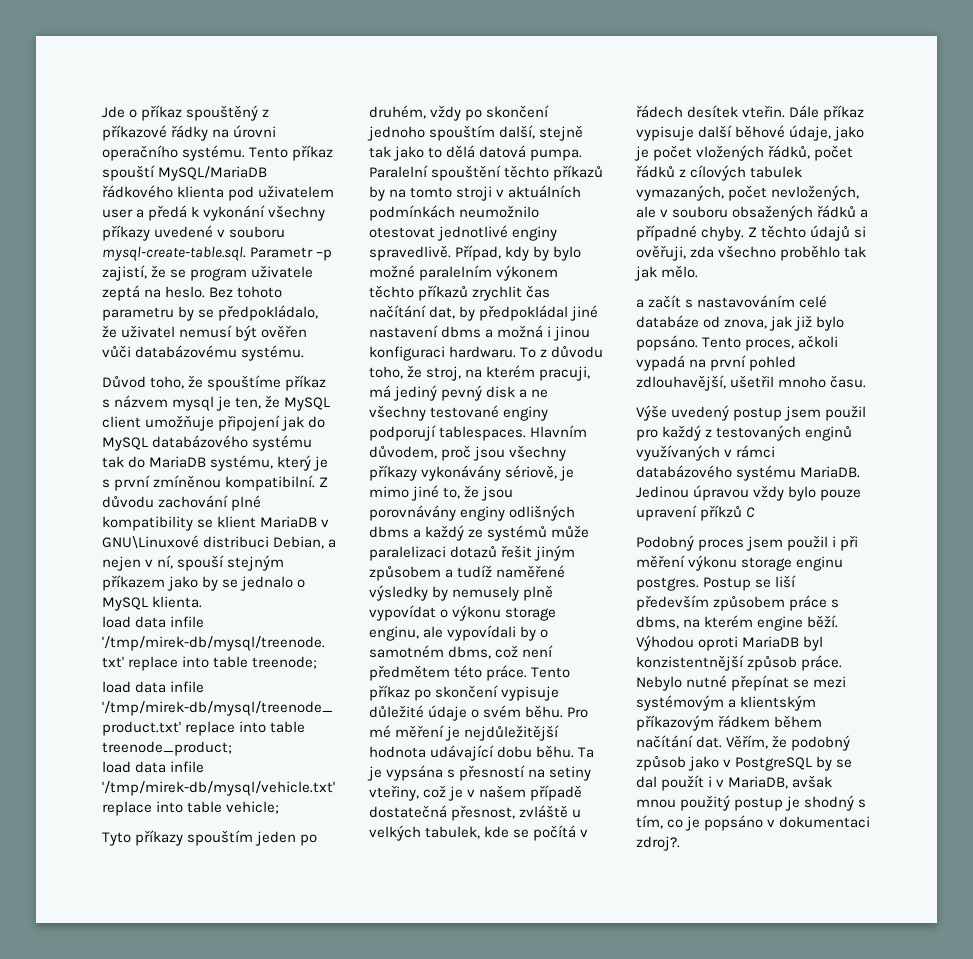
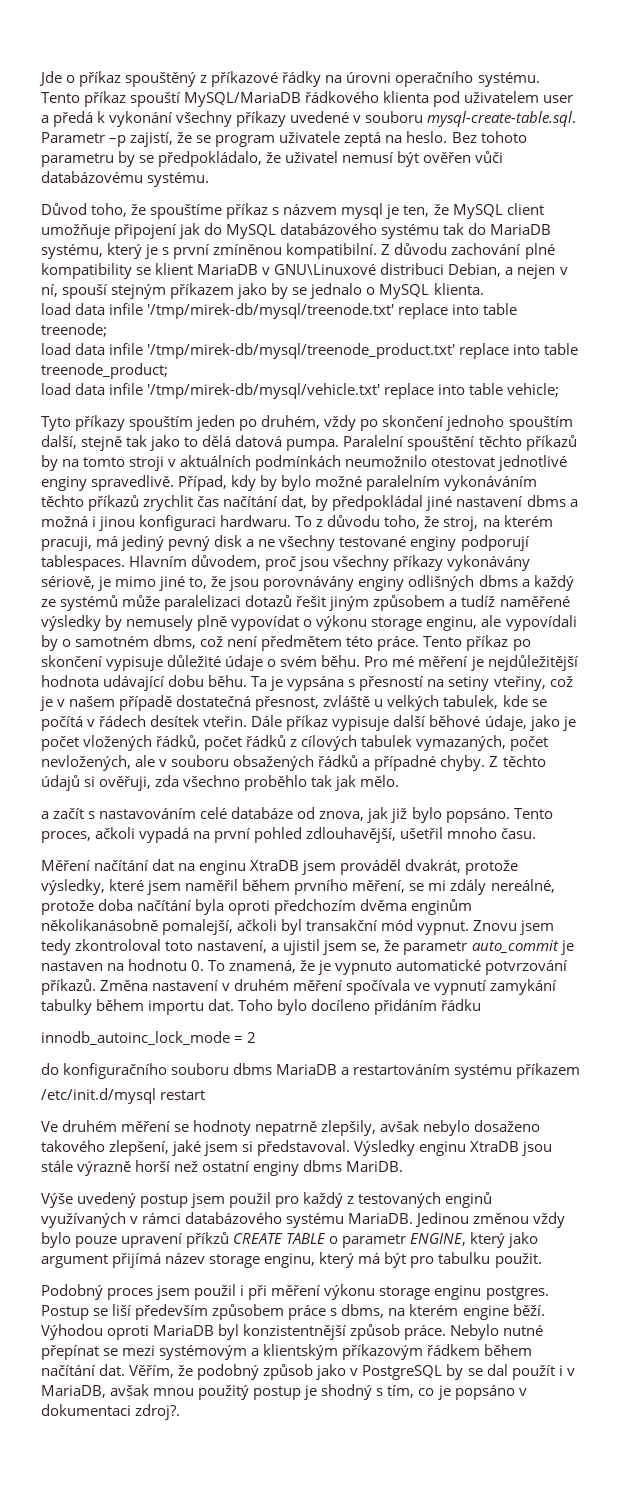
[496,265,559,281] výkonem -> [444,475,538,491] vykonáváním
(867, 381) none -> [41,859,519,875] [41,879,555,895] [41,899,473,915] [41,919,555,935] [41,939,574,955] [41,959,569,975] [41,979,558,995] [41,999,482,1015] [41,1031,257,1045] [41,1063,581,1079] [41,1088,206,1104] [41,1120,541,1136] [41,1140,553,1156] [41,1160,404,1176] // Měření načítání dat na enginu XtraDB jsem prováděl dvakrát, protože výsledky, které jsem naměřil během prvního měření, se mi zdály nereálné, protože doba načítání byla oproti předchozím dvěma enginům několikanásobně pomalejší, ačkoli byl transakční mód vypnut. Znovu jsem tedy zkontroloval toto nastavení, a ujistil jsem se, že parametr auto_commit je nastaven na hodnotu 0. To znamená, že je vypnuto automatické potvrzování příkazů. Změna nastavení v druhém měření spočívala ve vypnutí zamykání tabulky během importu dat. Toho bylo docíleno přidáním řádku // innodb_autoinc_lock_mode = 2 // do konfiguračního souboru dbms MariaDB a restartováním systému příkazem // /etc/init.d/mysql restart // Ve druhém měření se hodnoty nepatrně zlepšily, avšak nebylo dosaženo takového zlepšení, jaké jsem si představoval. Výsledky enginu XtraDB jsou stále výrazně horší než ostatní enginy dbms MariDB.
[693,485,750,501] úpravou -> [473,1213,530,1224] změnou
[746,507,756,518] C -> [233,1232,539,1248] [41,1252,542,1268] CREATE TABLE o parametr ENGINE, který jako argument přijímá název storage enginu, který má být pro tabulku použit.

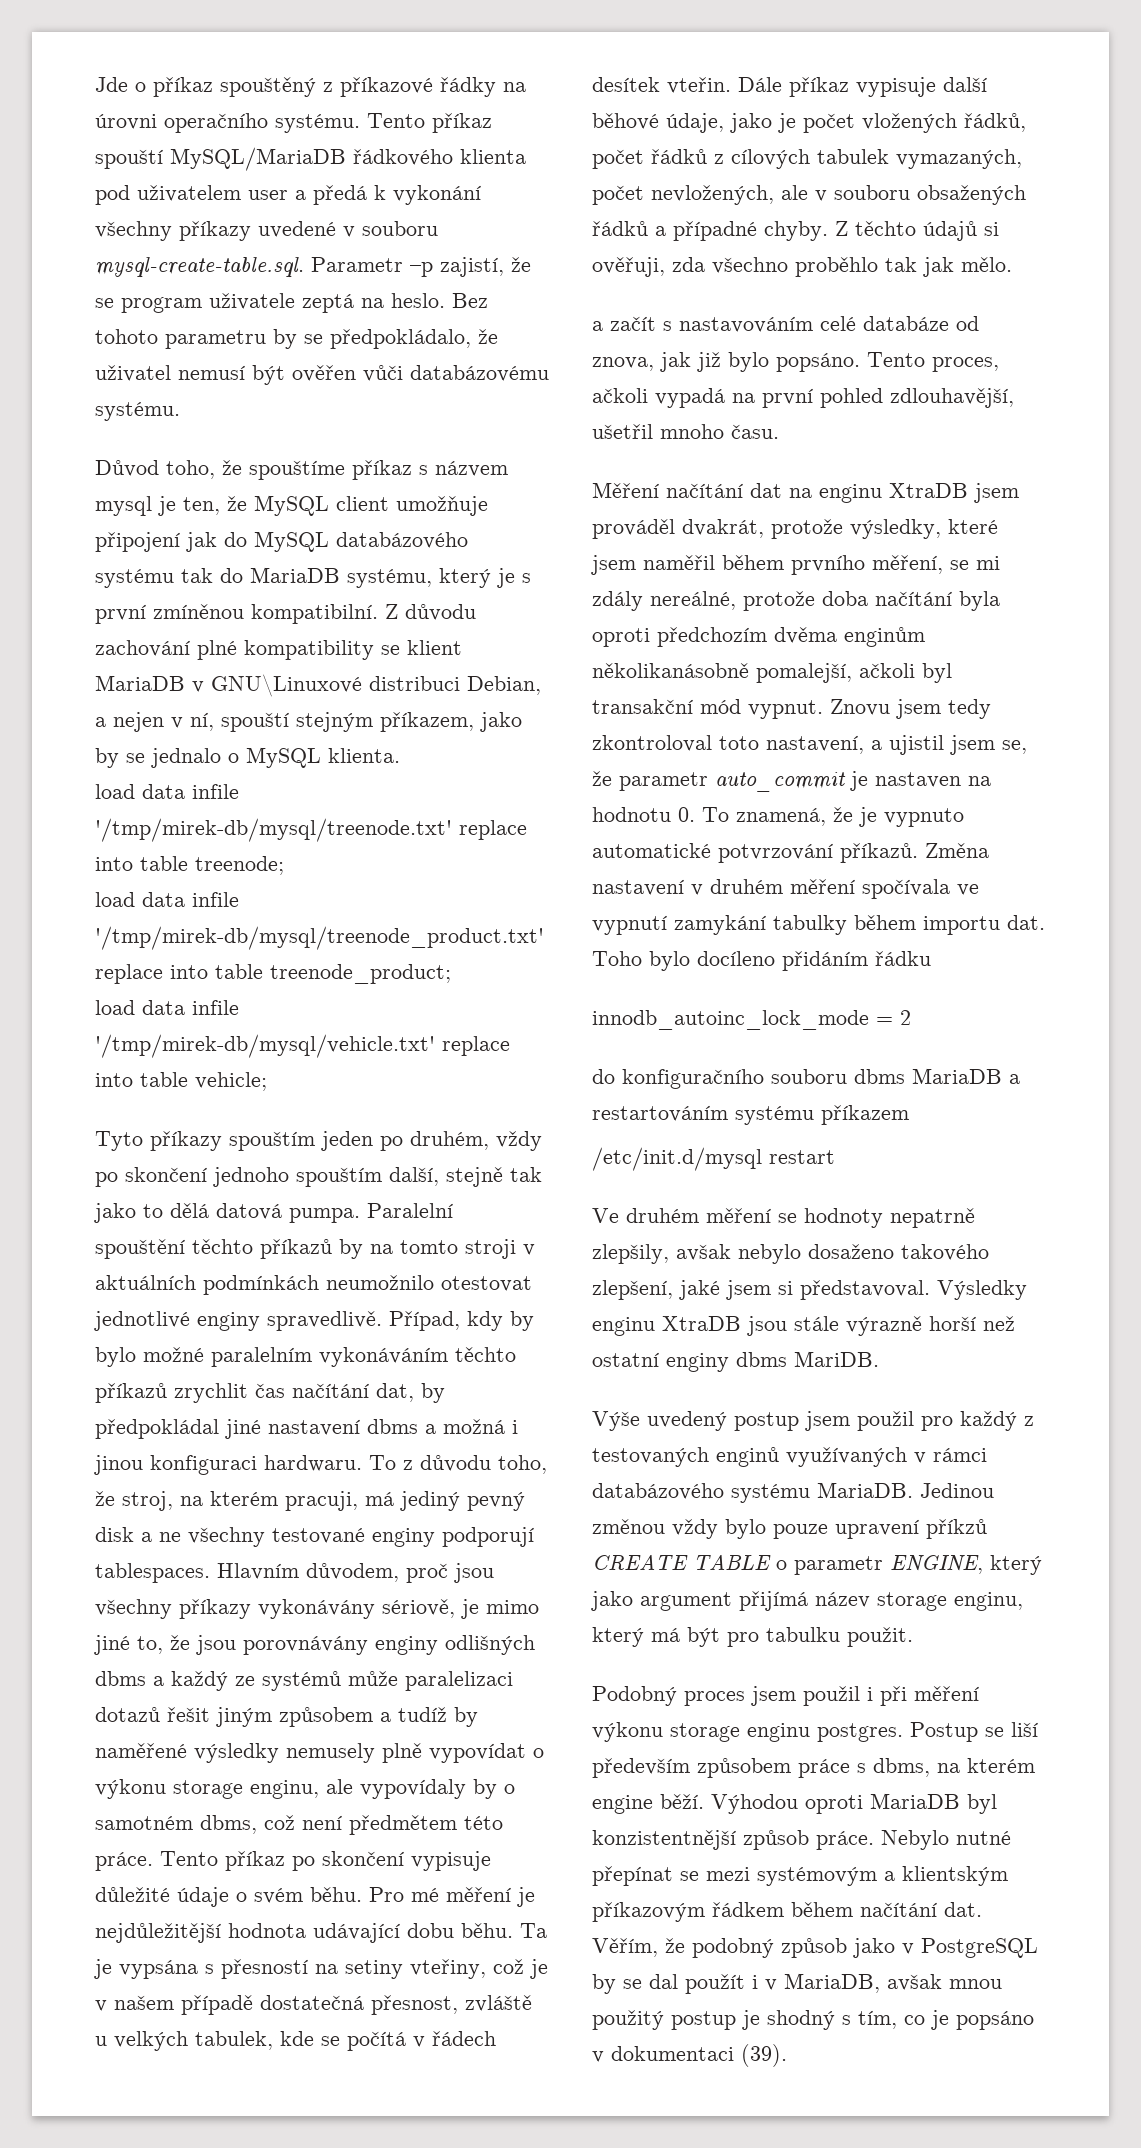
[62,283,235,299] spouší stejným příkazem -> [221,712,474,732] spouští stejným příkazem,
(496, 601) none -> [454,1707,478,1727] by
[105,615,123,631] by -> (279, 1753) none
[505,615,577,631] vypovídali -> [360,1779,466,1799] vypovídaly
[135,1404,181,1420] zdroj?. -> [741,2044,787,2067] (39).

